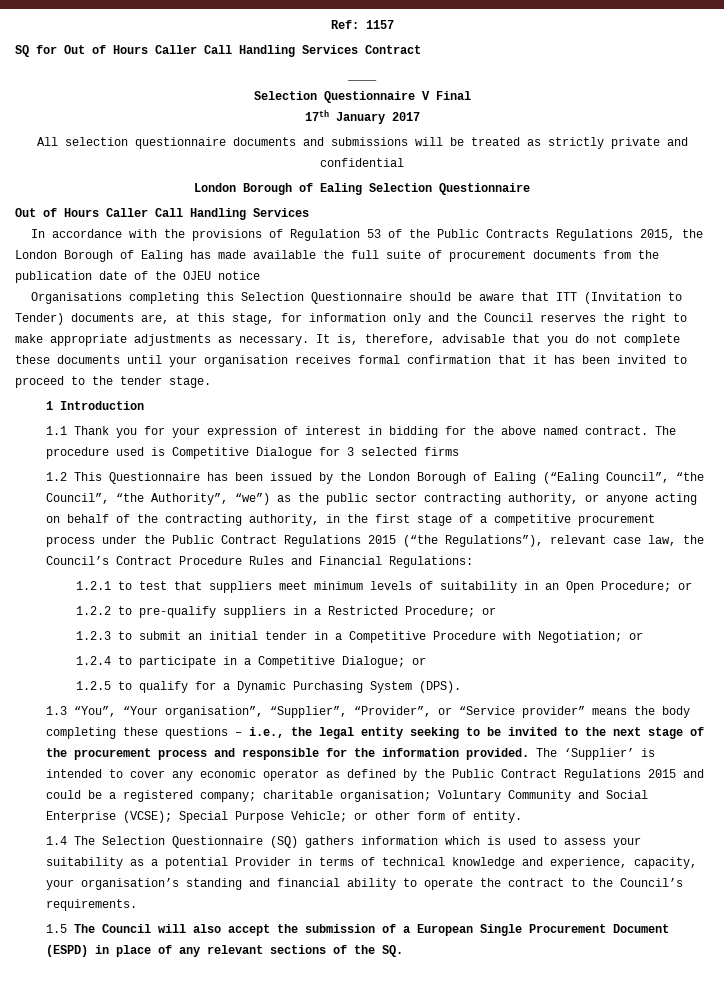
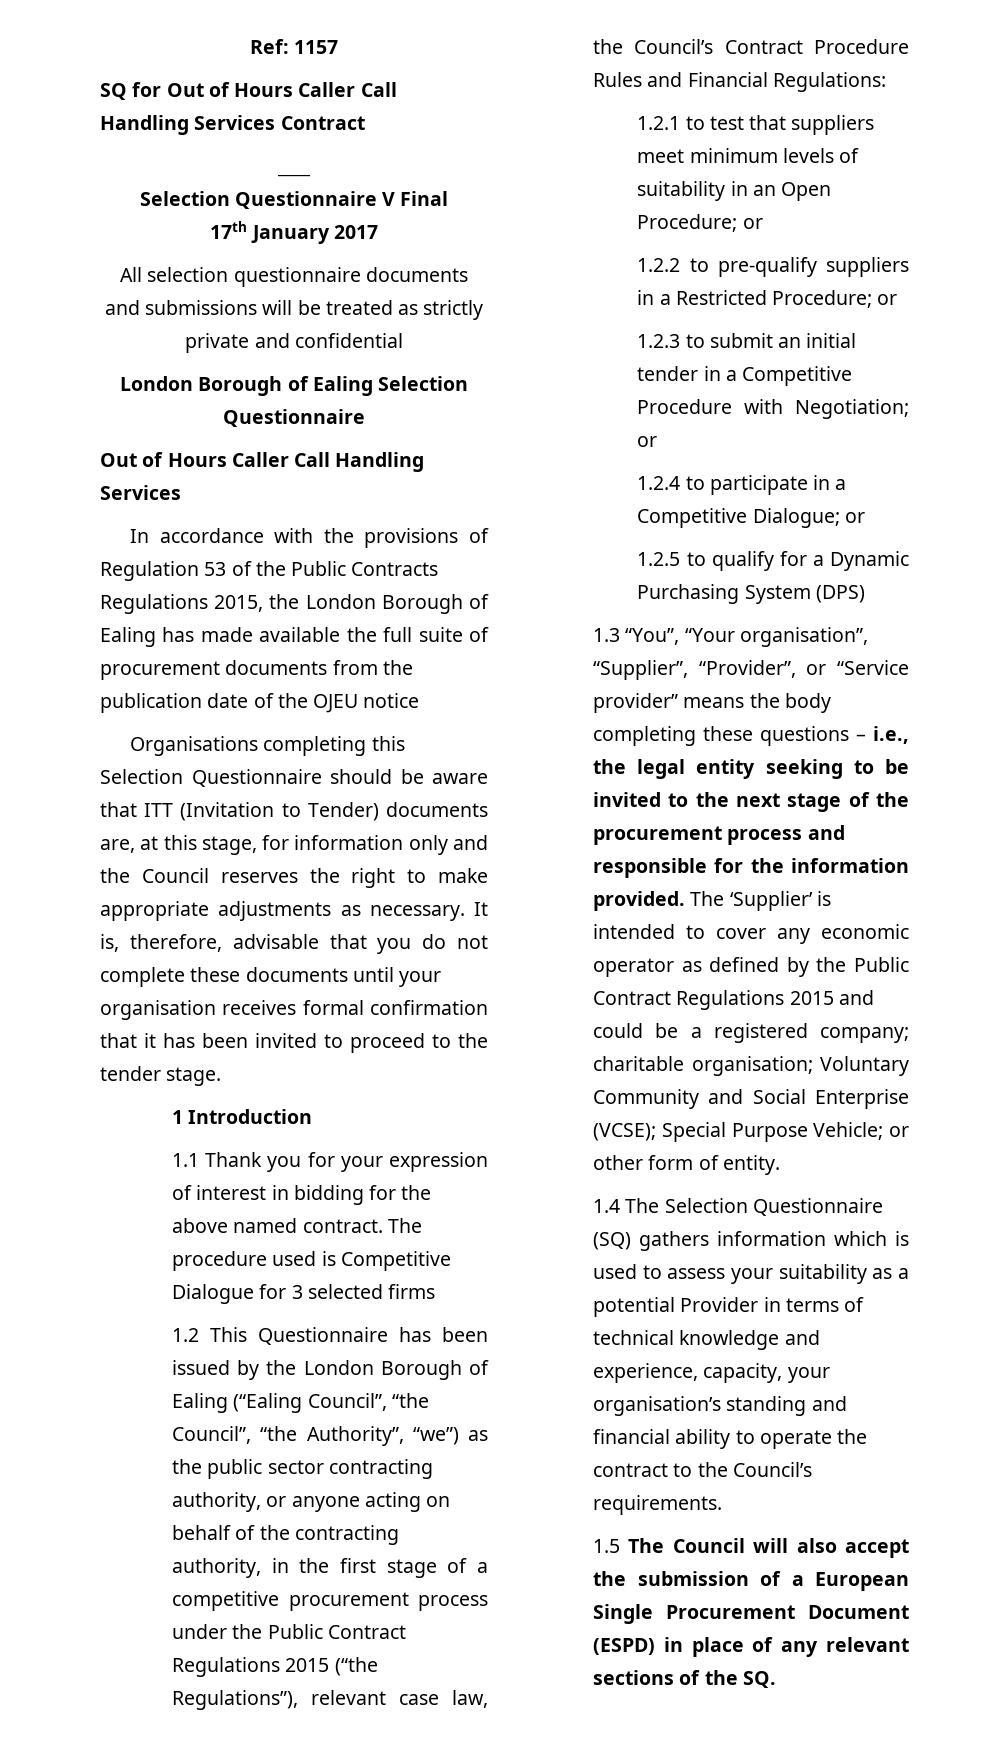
[419,681,462,693] (DPS). -> [815,585,865,603] (DPS)

